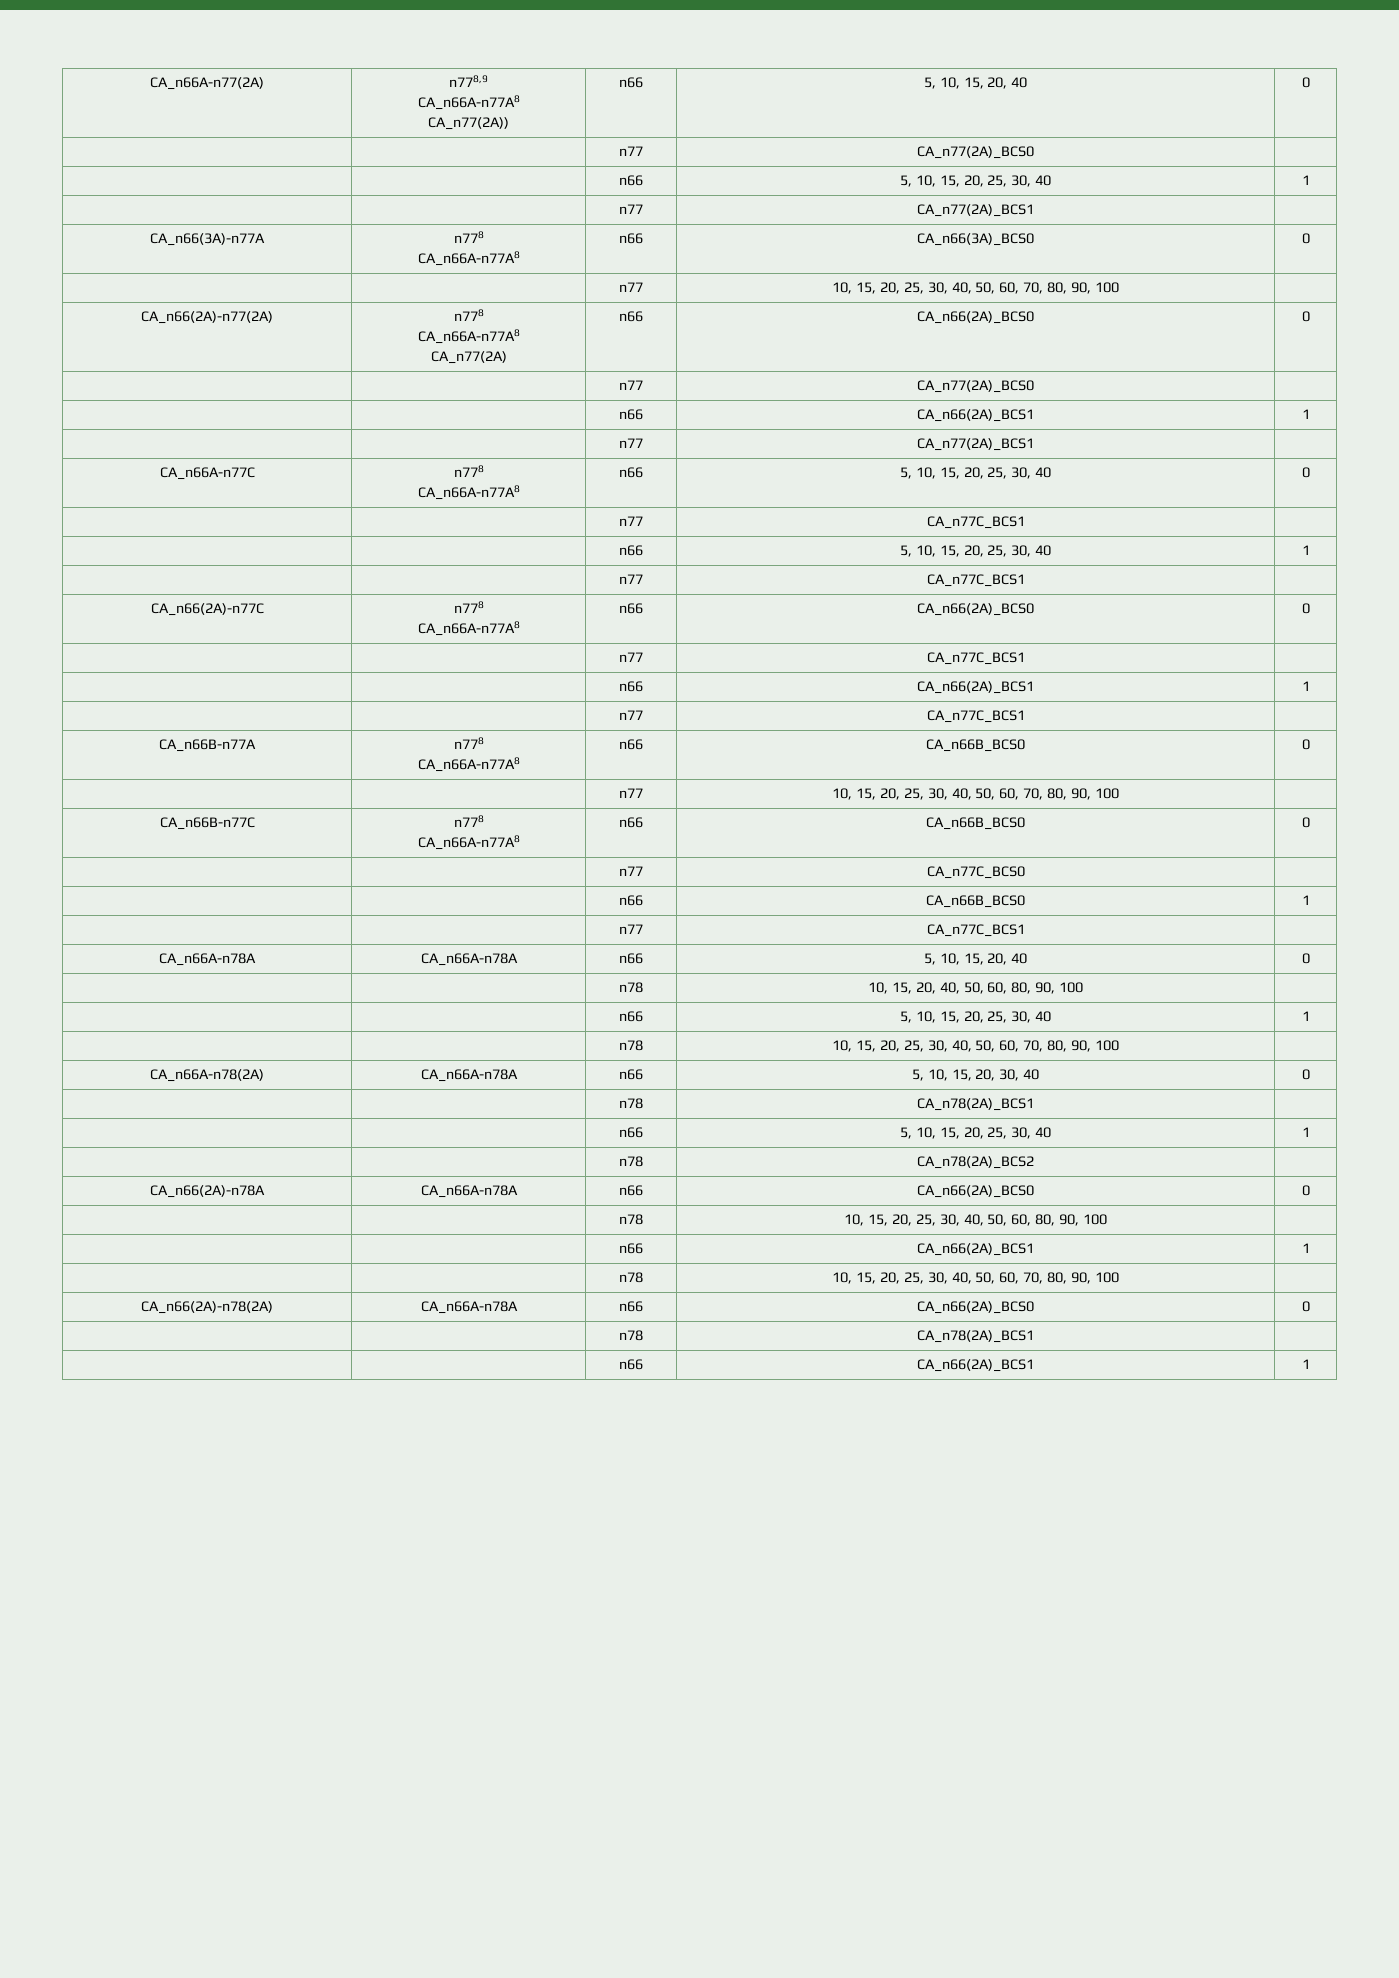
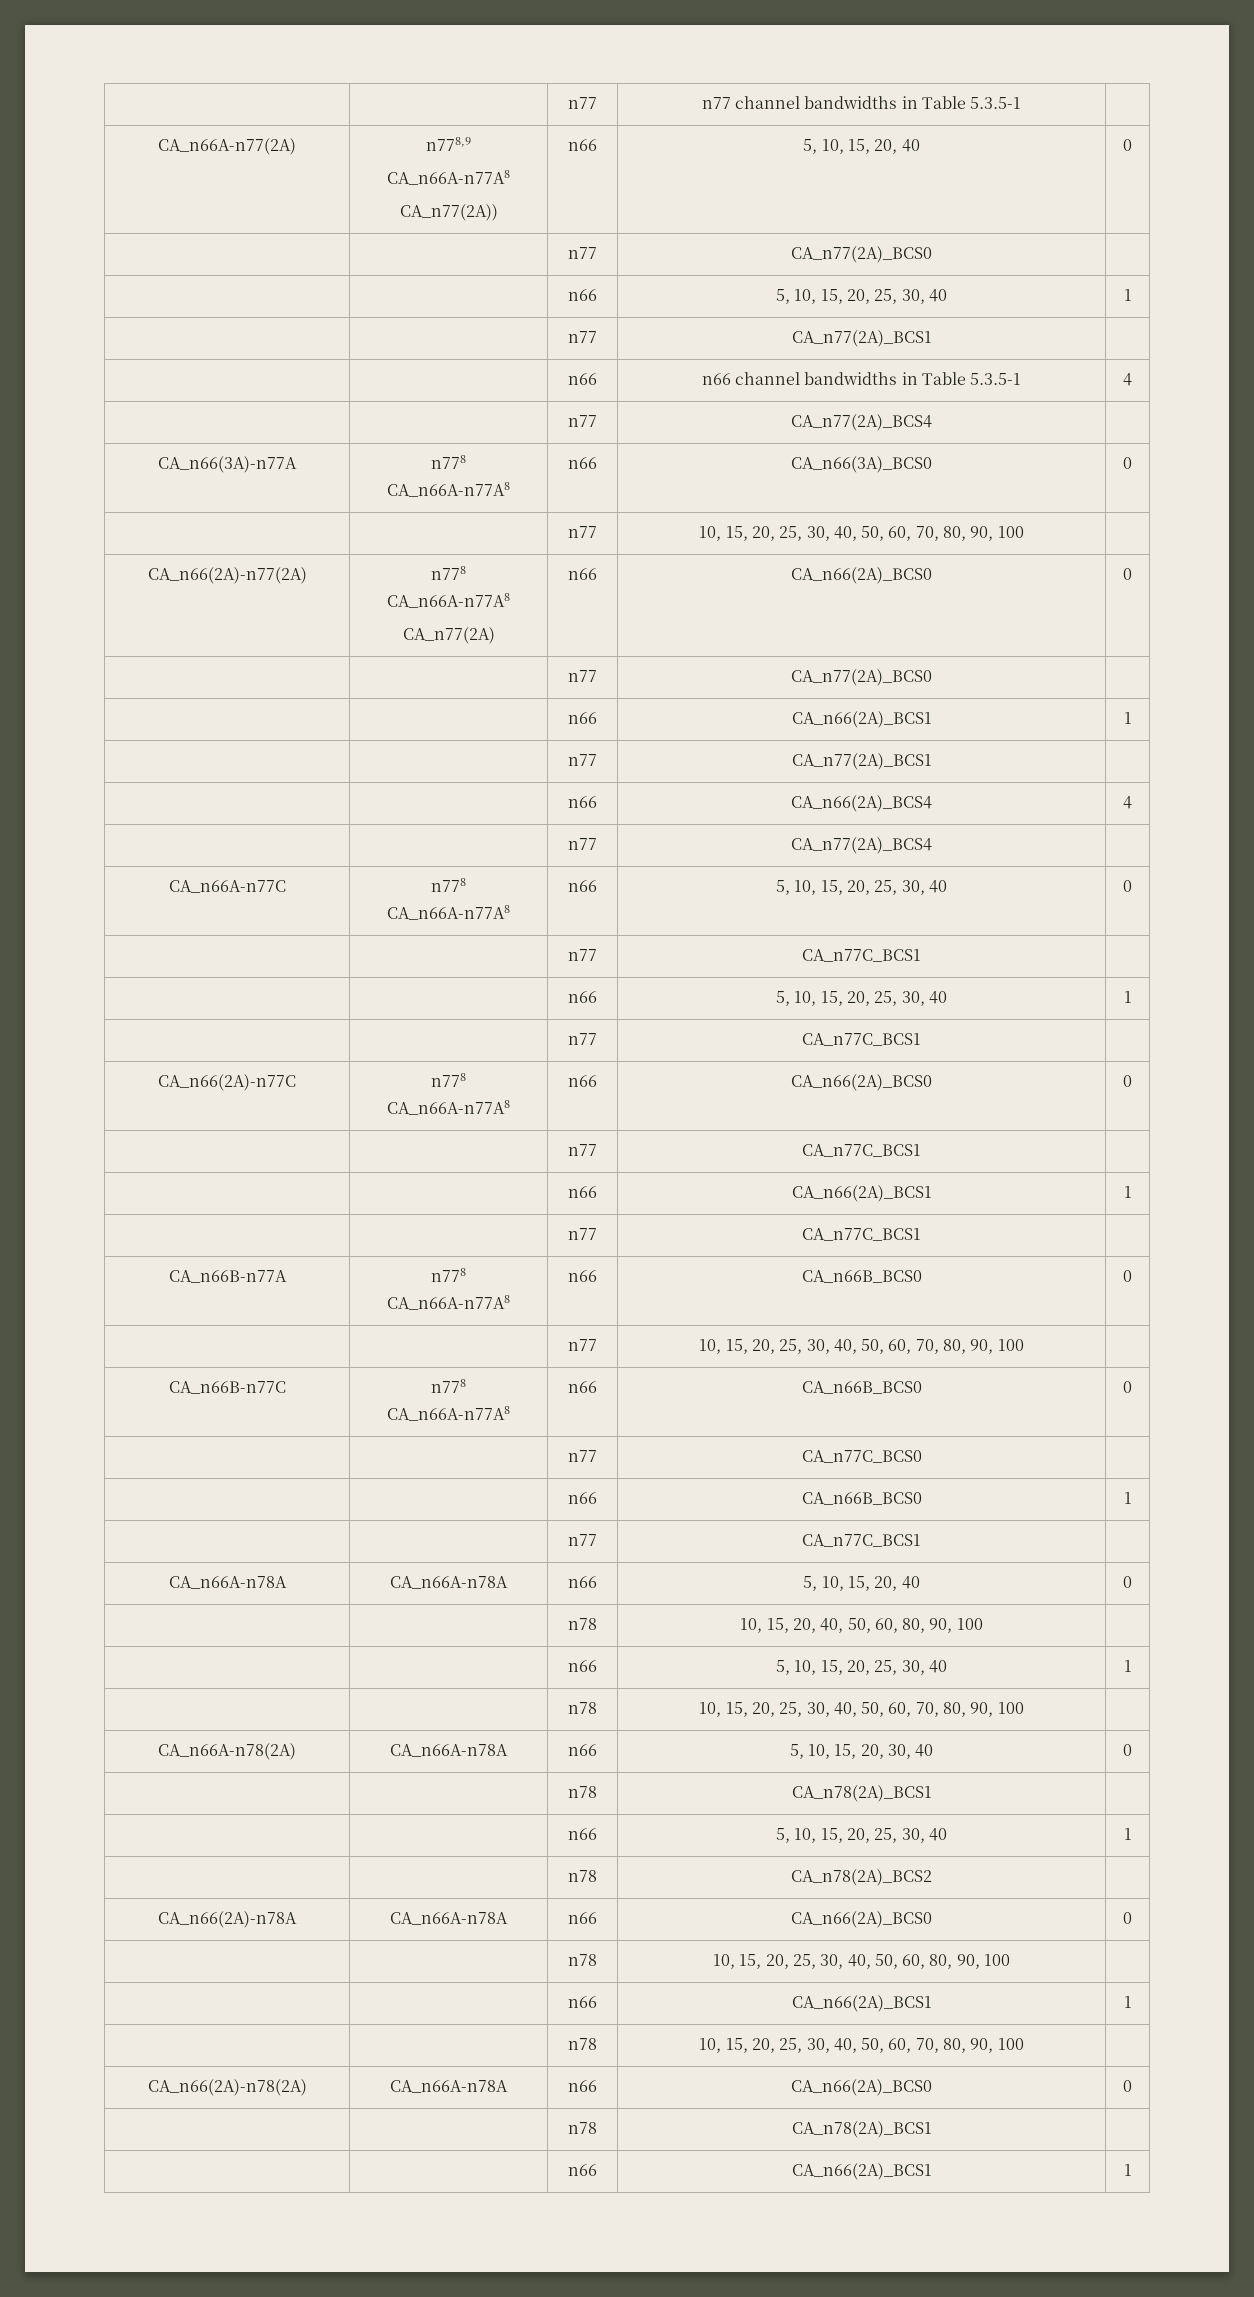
(150, 83) none -> [568,97,597,109] [701,96,1022,109] | | n77 | n77 channel bandwidths in Table 5.3.5-1 | //
(1034, 210) none -> [568,373,597,385] [701,372,1022,385] [1123,373,1132,386] [568,415,597,427] [791,414,932,431] // | | n66 | n66 channel bandwidths in Table 5.3.5-1 | 4 // | | n77 | CA_n77(2A)_BCS4 |
(1034, 444) none -> [568,796,597,808] [791,795,932,812] [1123,796,1132,809] [568,838,597,850] [791,837,932,854] // | | n66 | CA_n66(2A)_BCS4 | 4 // | | n77 | CA_n77(2A)_BCS4 |

